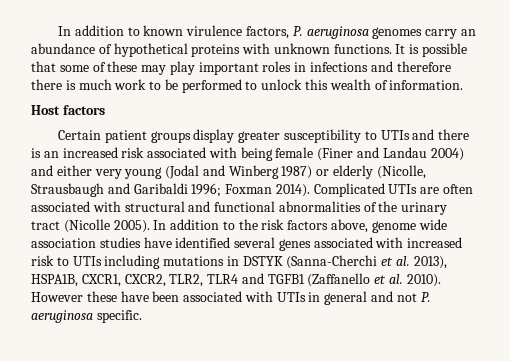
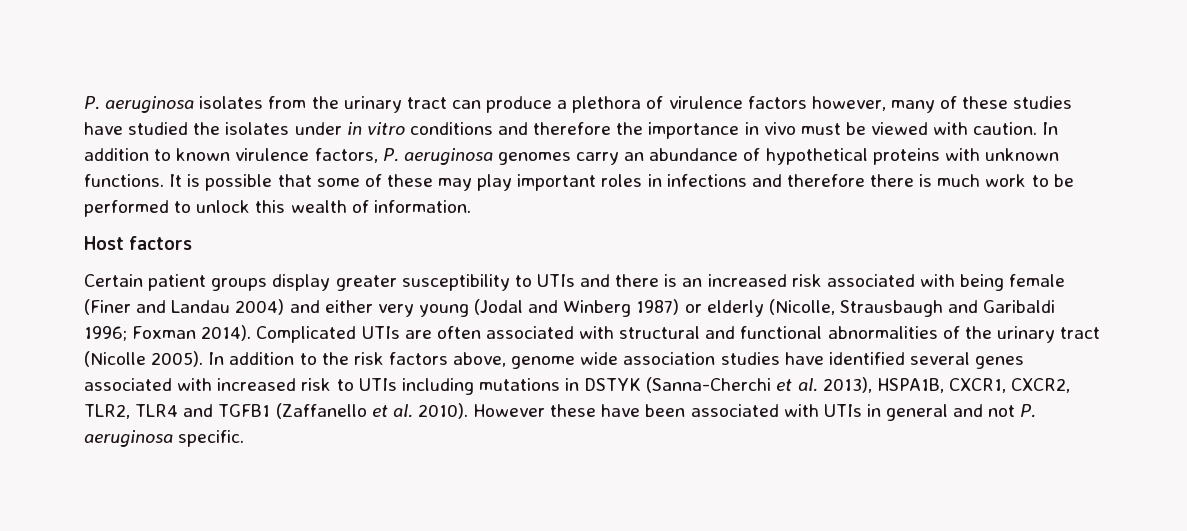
(58, 31) none -> [84,96,1073,113] [84,122,1038,139] P. aeruginosa isolates from the urinary tract can produce a plethora of virulence factors however, many of these studies have studied the isolates under in vitro conditions and therefore the importance in vivo must be viewed with caution.

